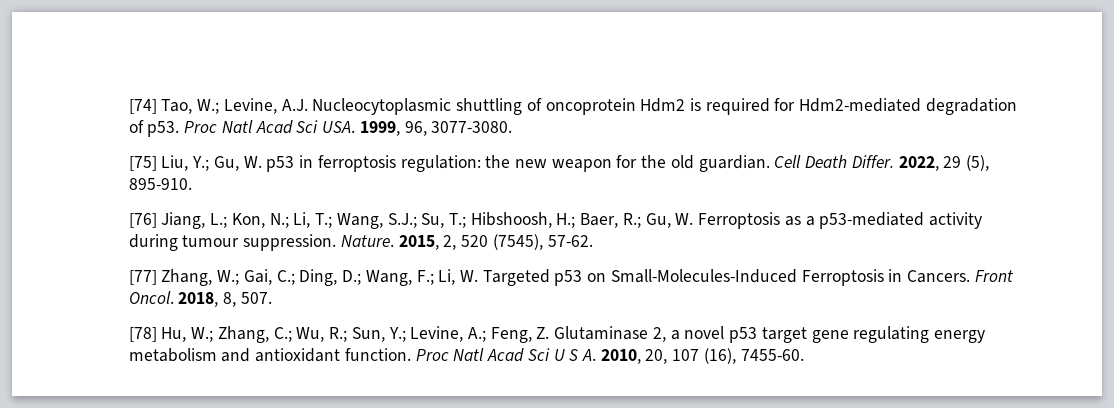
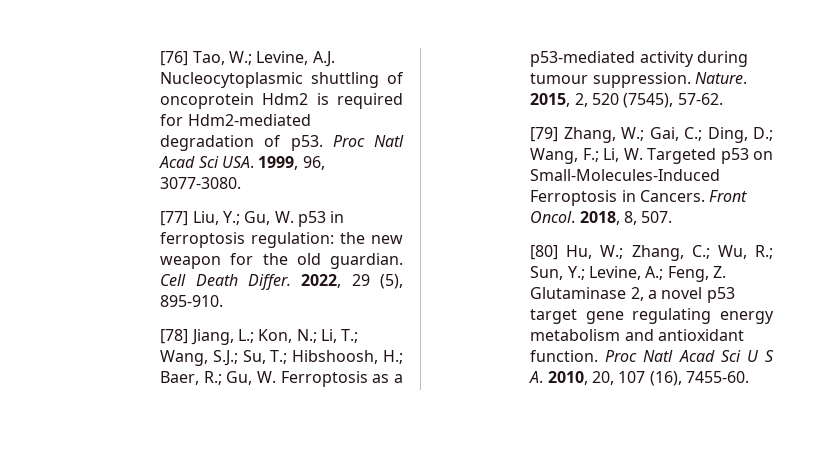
[128,99,157,114] [74] -> [160,51,189,66] [76]
[128,156,157,171] [75] -> [160,211,189,226] [77]
[128,213,157,228] [76] -> [160,329,189,344] [78]
[128,270,157,285] [77] -> [530,127,559,142] [79]
[128,327,157,342] [78] -> [530,245,559,260] [80]

